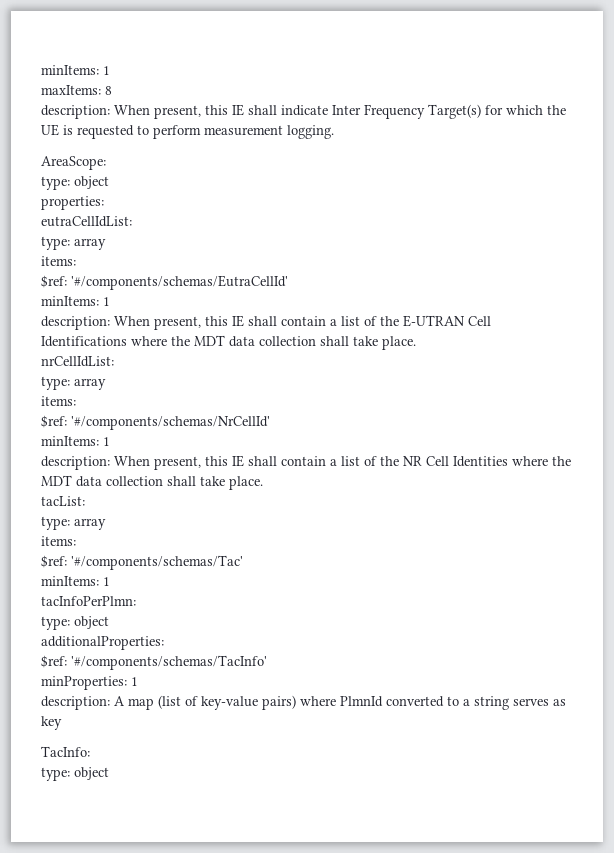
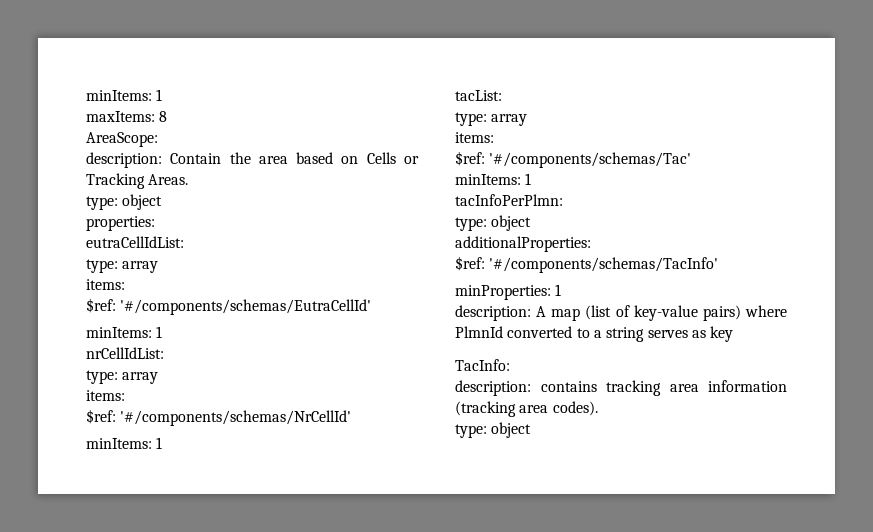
[41,104,566,119] [41,124,334,139] [41,156,106,170] // description: When present, this IE shall indicate Inter Frequency Target(s) for which the UE is requested to perform measurement logging. // AreaScope: -> [86,132,158,147] [86,152,419,168] [86,173,189,189] // AreaScope: // description: Contain the area based on Cells or Tracking Areas.
[41,315,491,330] [41,335,416,350] // description: When present, this IE shall contain a list of the E-UTRAN Cell Identifications where the MDT data collection shall take place. -> (163, 332) none
[41,455,571,470] [41,475,263,490] // description: When present, this IE shall contain a list of the NR Cell Identities where the MDT data collection shall take place. -> (163, 443) none
(90, 751) none -> [455,380,787,396] [455,401,598,417] // description: contains tracking area information (tracking area codes).

